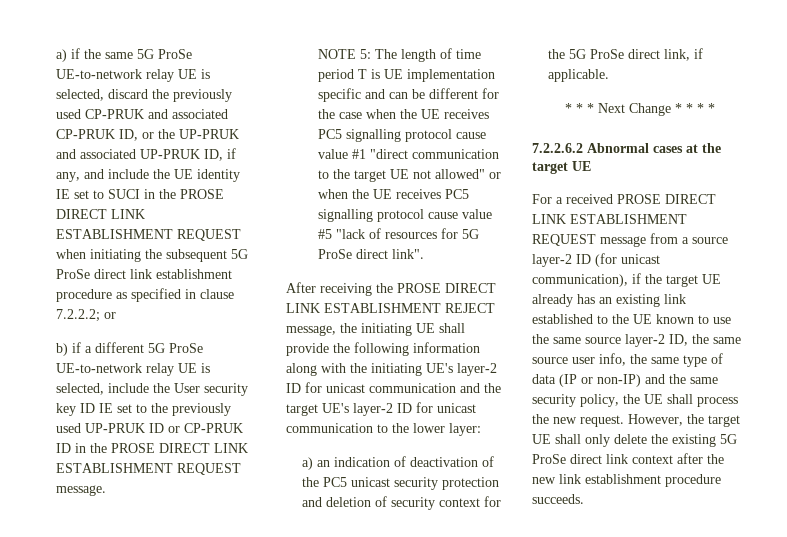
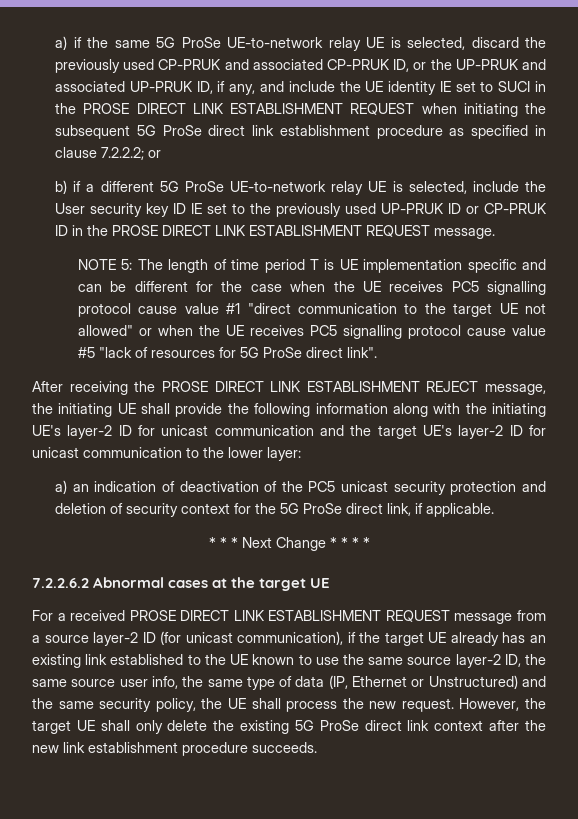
[559,374,641,387] (IP or non-IP) -> [328,675,518,689] (IP, Ethernet or Unstructured)

